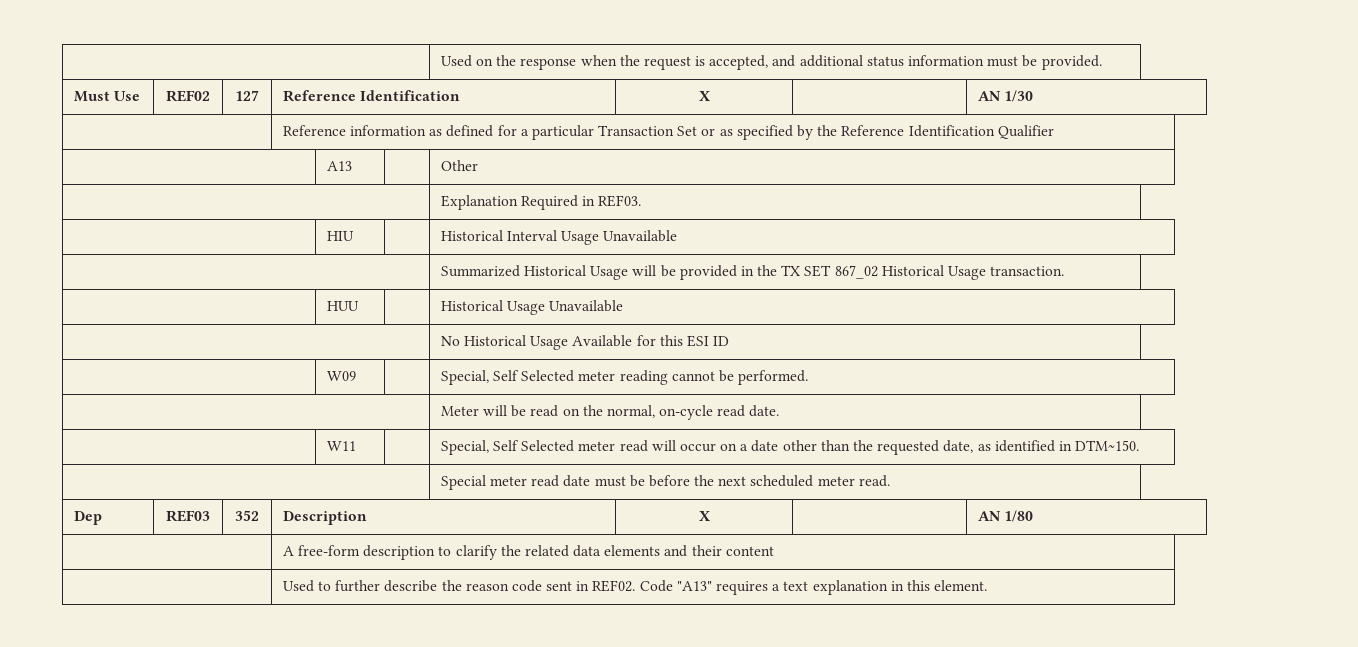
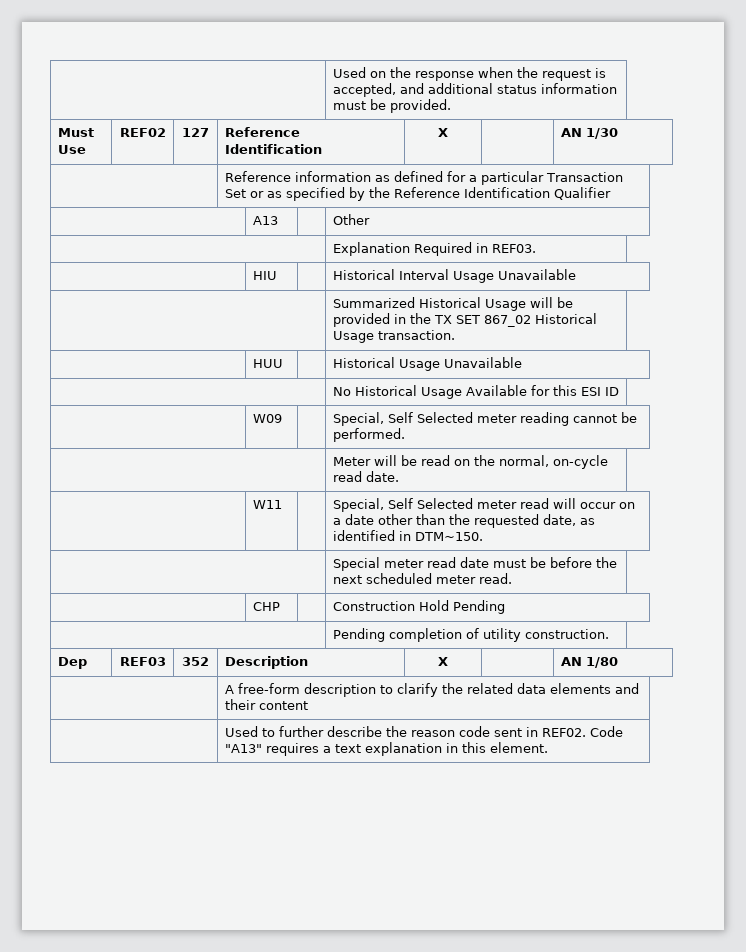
(890, 481) none -> [252,602,280,611] [332,600,505,614] [332,628,609,642] // | CHP | | Construction Hold Pending // | Pending completion of utility construction.

